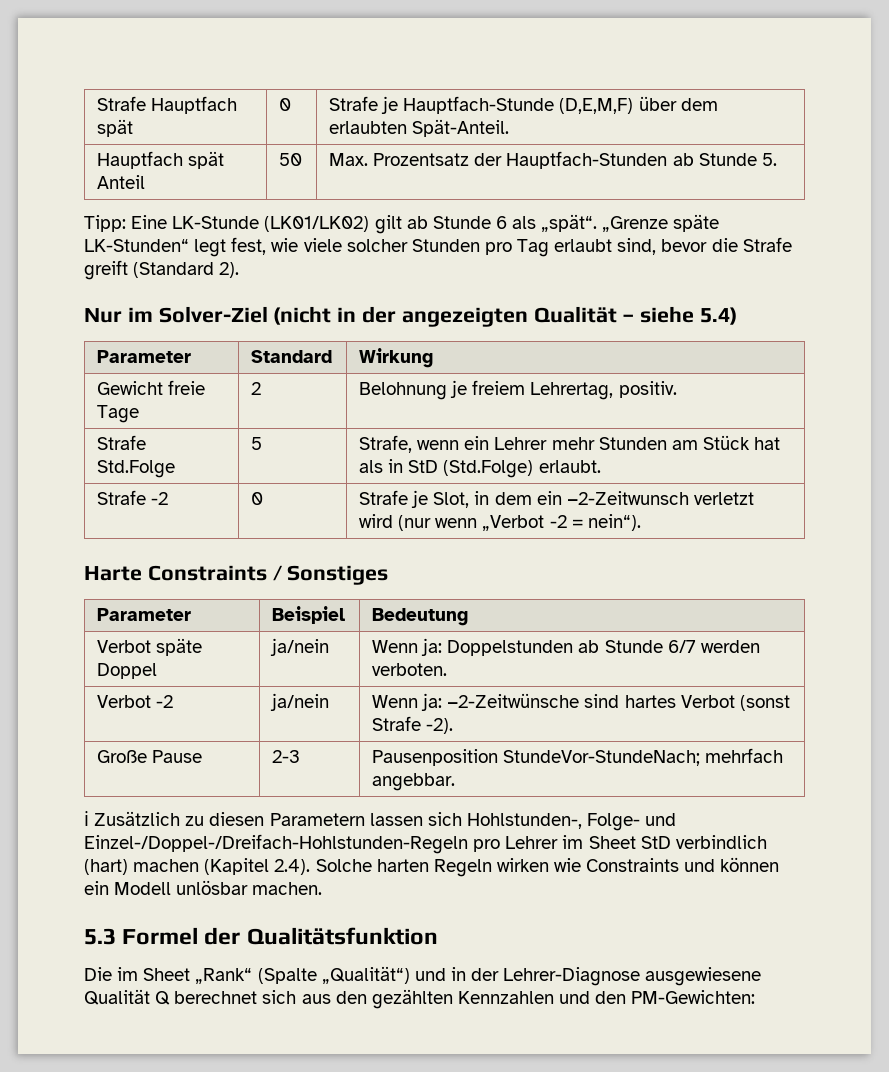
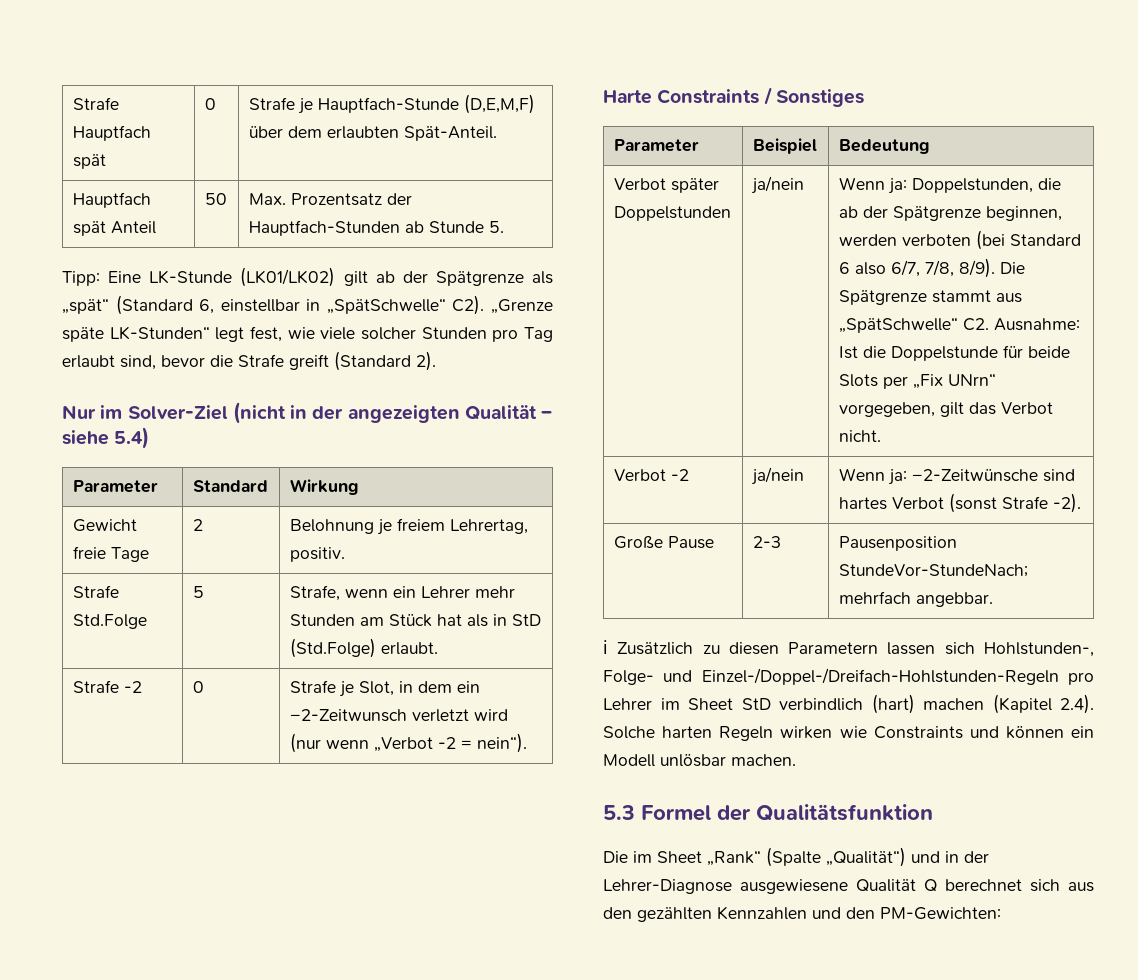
[432,214,598,232] Stunde 6 als „spät“. -> [402,271,553,286] [62,295,485,315] der Spätgrenze als „spät“ (Standard 6, einstellbar in „SpätSchwelle“ C2).
[156,638,203,656] [97,663,158,679] [270,638,330,656] [372,638,760,656] [372,663,448,676] späte Doppel | ja/nein | Wenn ja: Doppelstunden ab Stunde 6/7 werden verboten. -> [670,178,719,193] [613,206,731,221] [750,176,804,194] [838,177,1061,194] [838,206,1062,221] [838,230,1081,250] [838,258,1025,278] [838,290,1022,305] [838,317,1080,333] [838,345,1070,361] [838,373,996,389] [838,402,1053,417] [838,430,881,442] später Doppelstunden | ja/nein | Wenn ja: Doppelstunden, die ab der Spätgrenze beginnen, werden verboten (bei Standard 6 also 6/7, 7/8, 8/9). Die Spätgrenze stammt aus „SpätSchwelle“ C2. Ausnahme: Ist die Doppelstunde für beide Slots per „Fix UNrn“ vorgegeben, gilt das Verbot nicht.

